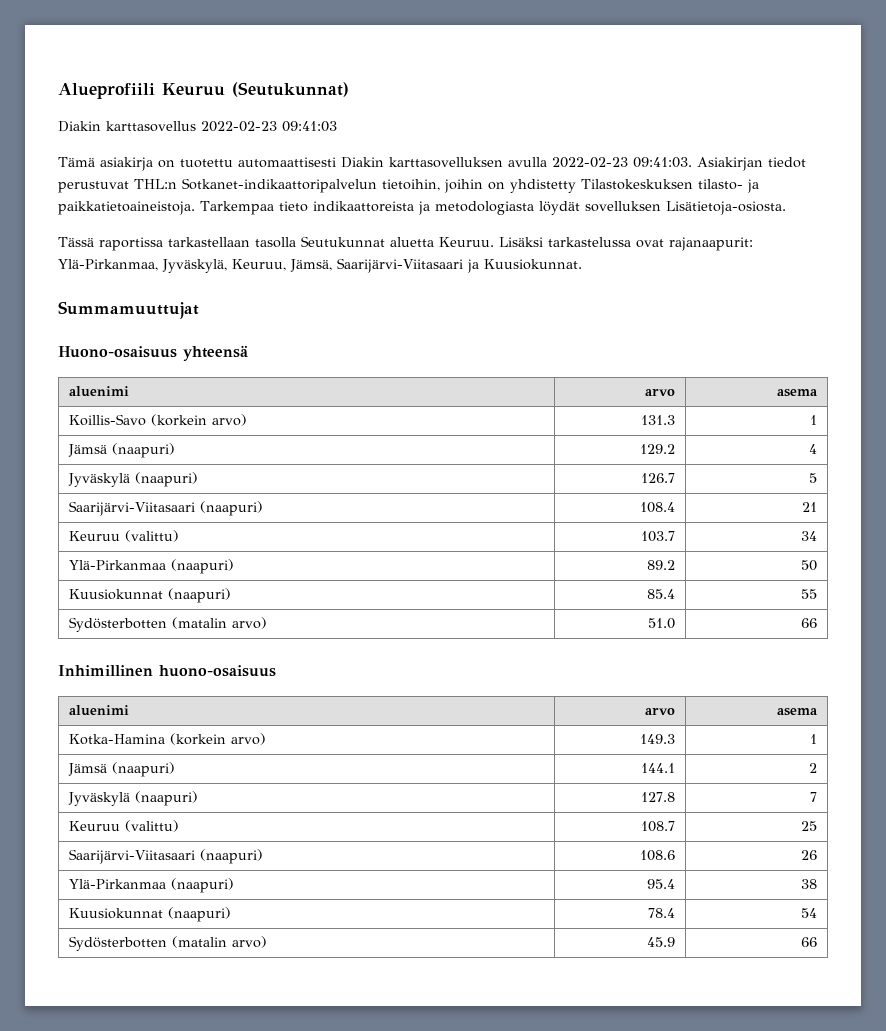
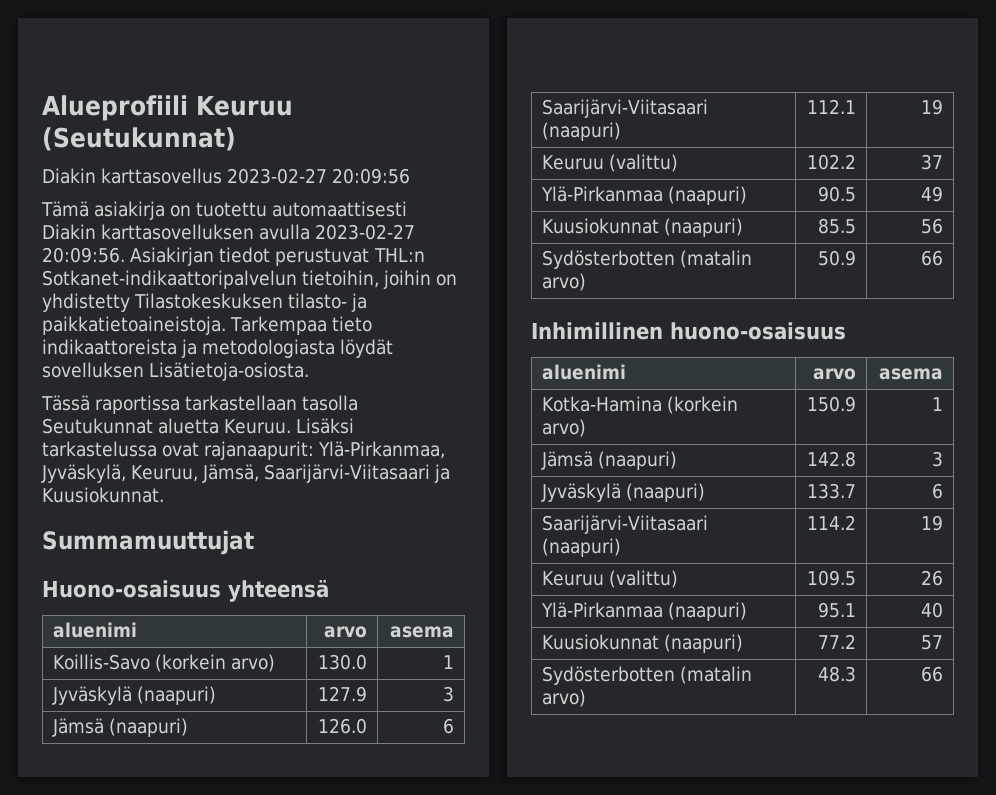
[201,121,337,132] 2022-02-23 09:41:03 -> [227,168,411,184] 2023-02-27 20:09:56
[552,157,692,168] 2022-02-23 09:41:03. -> [315,224,416,240] [42,247,125,263] 2023-02-27 20:09:56.
[640,415,675,425] [809,415,817,425] [68,443,176,458] [639,444,675,454] [808,444,817,454] [68,472,199,487] [640,473,675,483] [808,473,817,483] [69,501,264,516] [639,502,675,513] [801,502,817,512] [69,530,180,542] [640,531,675,542] [800,531,817,541] [69,559,235,574] [646,560,675,570] [800,560,817,571] [69,588,232,603] [646,589,675,599] [800,589,817,599] [69,617,268,632] [647,618,675,629] 131.3 | 1 // Jämsä (naapuri) | 129.2 | 4 // Jyväskylä (naapuri) | 126.7 | 5 // Saarijärvi-Viitasaari (naapuri) | 108.4 | 21 // Keuruu (valittu) | 103.7 | 34 // Ylä-Pirkanmaa (naapuri) | 89.2 | 50 // Kuusiokunnat (naapuri) | 85.4 | 55 // Sydösterbotten (matalin arvo) | 51.0 -> [318,654,368,670] [443,655,455,669] [51,686,216,705] [318,686,368,702] [443,686,455,702] [51,718,188,737] [318,718,368,734] [443,718,455,734] [541,99,708,118] [541,122,621,141] [807,99,857,114] [921,99,944,115] [541,154,678,172] [807,154,857,170] [921,154,944,170] [540,186,747,205] [818,186,857,202] [921,186,944,202] [541,218,743,237] [818,218,857,234] [921,218,944,234] [541,250,752,269] [541,273,586,291] [818,250,857,266] 130.0 | 1 // Jyväskylä (naapuri) | 127.9 | 3 // Jämsä (naapuri) | 126.0 | 6 // Saarijärvi-Viitasaari (naapuri) | 112.1 | 19 // Keuruu (valittu) | 102.2 | 37 // Ylä-Pirkanmaa (naapuri) | 90.5 | 49 // Kuusiokunnat (naapuri) | 85.5 | 56 // Sydösterbotten (matalin arvo) | 50.9
[639,734,675,744] [809,734,817,744] [68,762,176,777] [640,763,675,773] [808,763,817,773] [68,791,199,806] [640,792,675,802] [809,792,817,802] [69,820,180,832] [640,821,675,832] [800,821,817,831] [69,849,264,864] [639,850,675,861] 149.3 | 1 // Jämsä (naapuri) | 144.1 | 2 // Jyväskylä (naapuri) | 127.8 | 7 // Keuruu (valittu) | 108.7 | 25 // Saarijärvi-Viitasaari (naapuri) | 108.6 -> [807,396,857,412] [932,397,944,411] [540,451,677,470] [807,451,857,467] [932,451,944,467] [540,483,705,502] [807,483,857,499] [932,483,944,499] [541,515,708,534] [541,538,621,557] [807,515,857,530] [921,515,944,531] [541,570,678,588] [807,570,857,586] 150.9 | 1 // Jämsä (naapuri) | 142.8 | 3 // Jyväskylä (naapuri) | 133.7 | 6 // Saarijärvi-Viitasaari (naapuri) | 114.2 | 19 // Keuruu (valittu) | 109.5
[646,879,675,889] [800,879,817,889] [69,907,232,922] [647,908,675,918] [800,908,817,918] [69,936,268,951] [646,937,675,947] 95.4 | 38 // Kuusiokunnat (naapuri) | 78.4 | 54 // Sydösterbotten (matalin arvo) | 45.9 -> [818,602,857,618] [921,602,944,618] [541,634,743,653] [818,634,857,649] [921,635,944,650] [541,666,752,685] [541,689,586,707] [818,666,857,682] 95.1 | 40 // Kuusiokunnat (naapuri) | 77.2 | 57 // Sydösterbotten (matalin arvo) | 48.3

